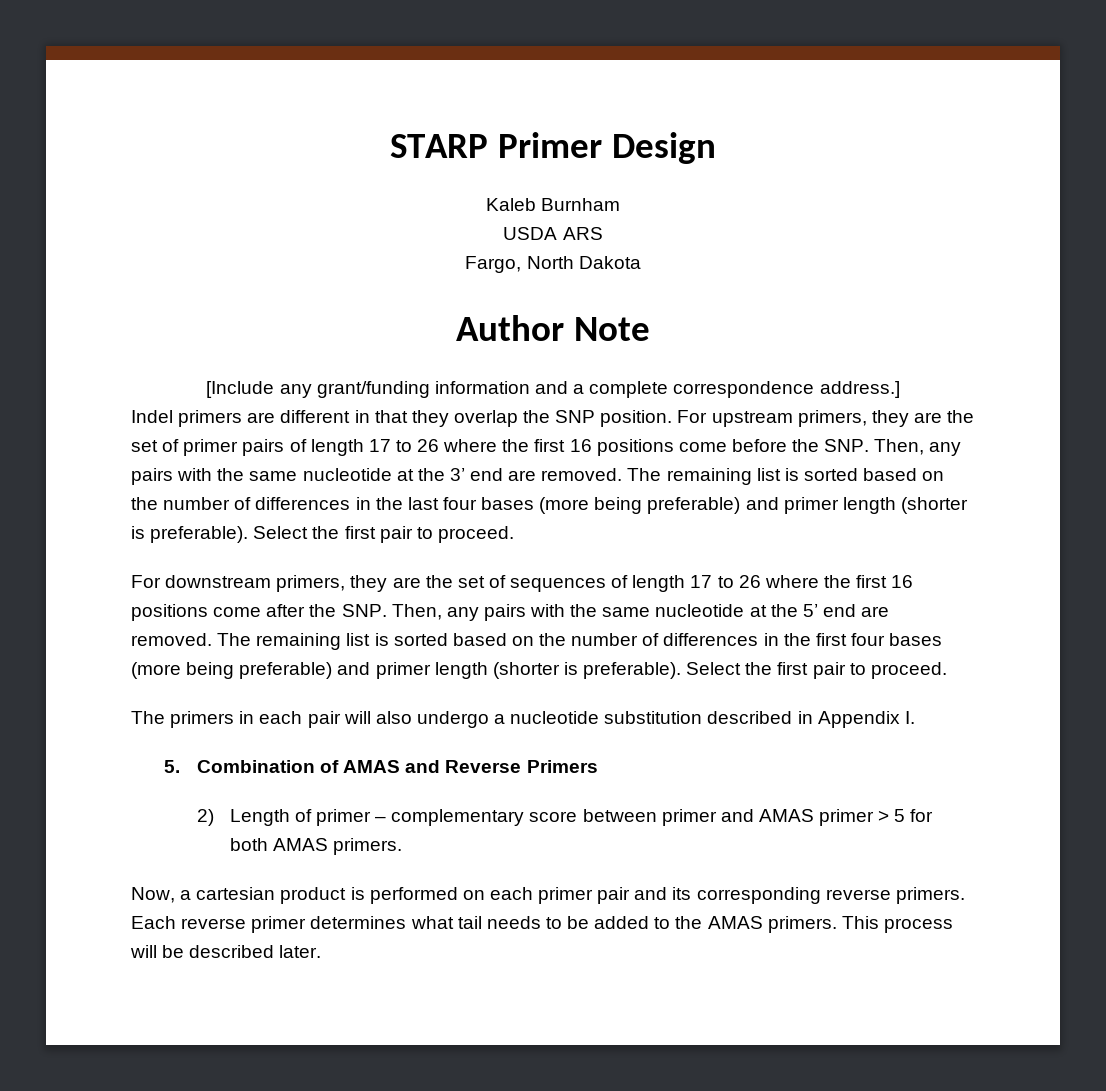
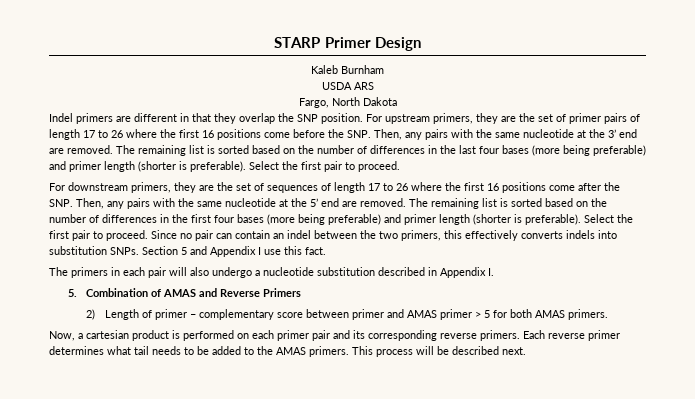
[456,315,650,341] [206,381,900,398] // Author Note // [Include any grant/funding information and a complete correspondence address.] -> (397, 101) none
(947, 670) none -> [151,230,617,241] [49,246,326,257] Since no pair can contain an indel between the two primers, this effectively converts indels into substitution SNPs. Section 5 and Appendix I use this fact.
[279,945,322,958] later. -> [502,347,526,355] next.

